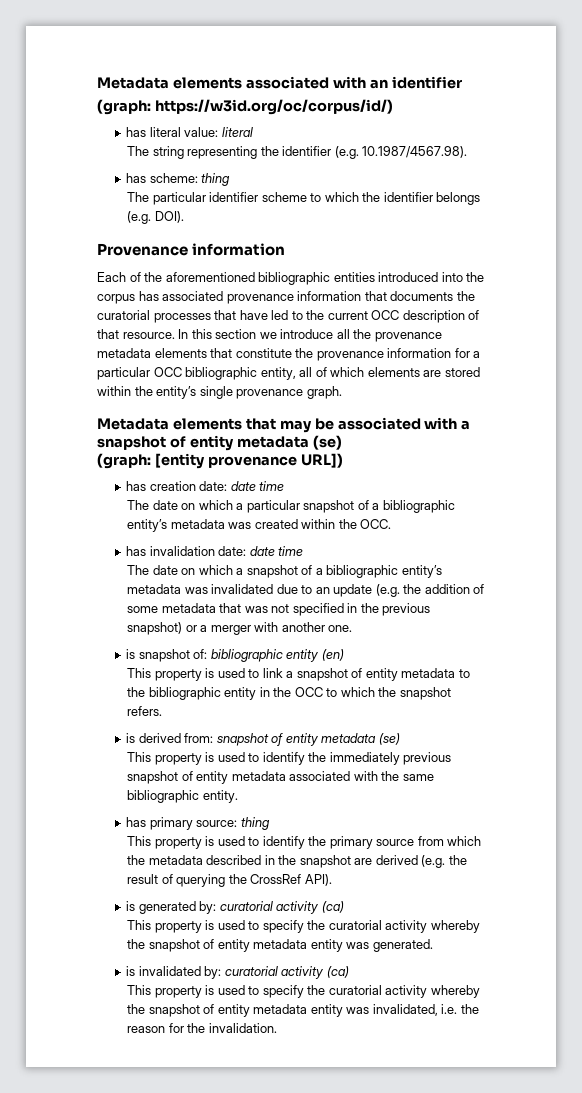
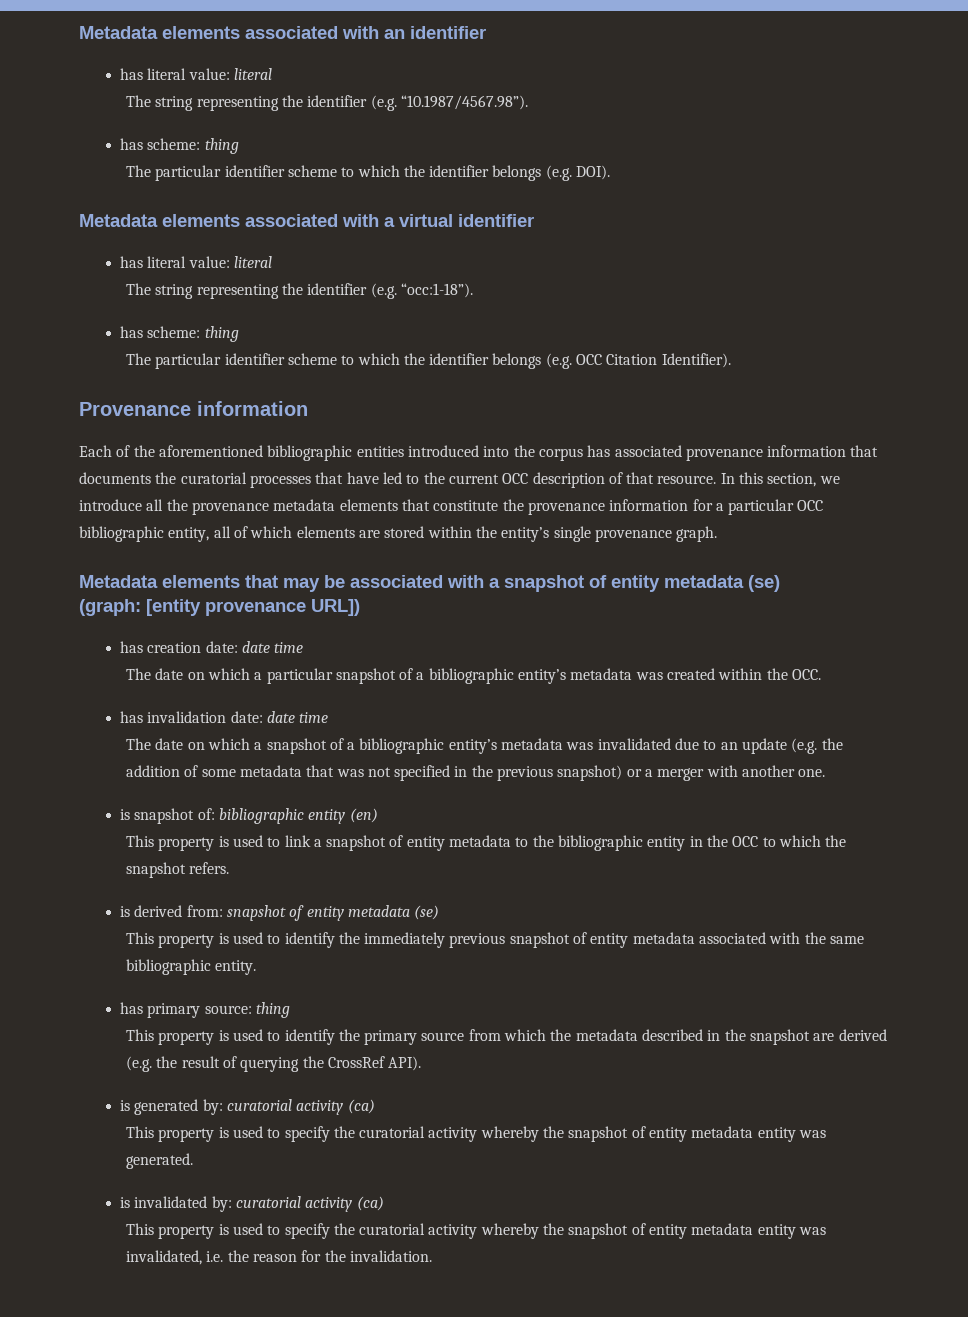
[97,99,393,115] // (graph: https://w3id.org/oc/corpus/id/) -> (486, 32) none
[362,146,468,158] 10.1987/4567.98). -> [400,95,528,110] “10.1987/4567.98”).
(184, 217) none -> [79,214,534,227] [120,256,273,268] [125,283,473,299] [120,326,239,342] [125,353,731,369] // Metadata elements associated with a virtual identifier // has literal value: literal // The string representing the identifier (e.g. “occ:1-18”). // has scheme: thing // The particular identifier scheme to which the identifier belongs (e.g. OCC Citation Identifier).
[215,329,257,339] section -> [767,473,817,487] section,

